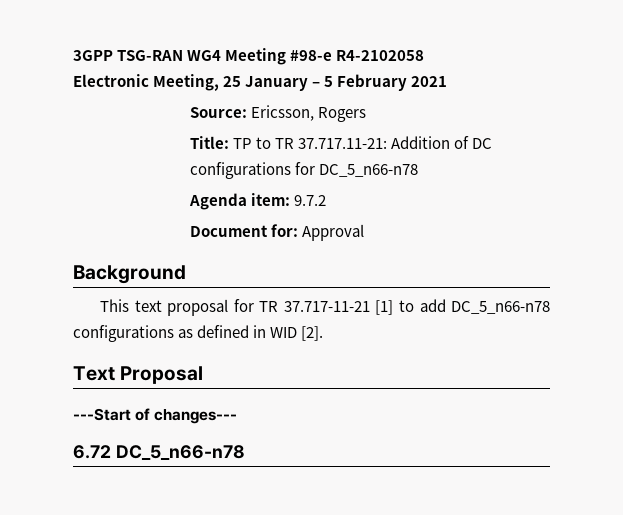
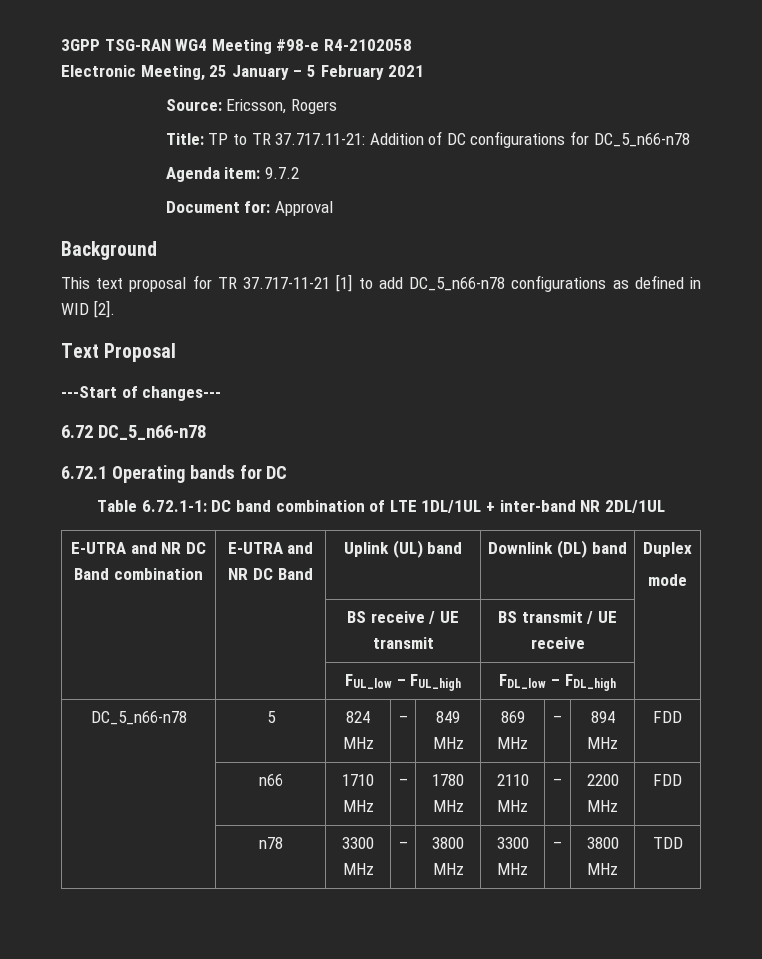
(245, 452) none -> [61,465,288,483] [97,500,665,513] [71,542,206,554] [74,568,203,580] [227,542,314,554] [228,568,313,580] [343,540,463,558] [488,540,627,558] [643,542,692,557] [648,574,687,586] [347,611,459,624] [372,637,434,649] [498,611,617,624] [530,637,585,649] [344,674,462,691] [499,674,616,691] [90,711,187,725] [266,711,276,723] [346,711,370,723] [342,737,374,749] [398,715,408,723] [436,711,460,723] [432,737,464,749] [500,711,525,723] [497,737,528,749] [553,715,562,723] [590,711,615,723] [587,737,618,749] [653,711,682,723] [258,774,283,786] [342,774,374,786] [342,800,374,812] [398,778,408,786] [432,774,464,786] [432,800,464,812] [496,774,529,786] [497,800,528,812] [553,778,562,786] [586,774,619,786] [587,800,618,812] [653,774,682,786] [258,837,283,849] [342,837,374,849] [342,863,374,875] [398,841,408,849] [432,837,464,849] [432,863,464,875] [496,837,529,849] [497,863,528,875] [553,841,562,849] [586,837,619,849] [587,863,618,875] [652,837,683,849] // 6.72.1 Operating bands for DC // Table 6.72.1-1: DC band combination of LTE 1DL/1UL + inter-band NR 2DL/1UL // E-UTRA and NR DC Band combination | E-UTRA and NR DC Band | Uplink (UL) band | Downlink (DL) band | Duplex // mode // | | BS receive / UE transmit | BS transmit / UE receive | // | | FUL_low – FUL_high | FDL_low – FDL_high | // DC_5_n66-n78 | 5 | 824 MHz | – | 849 MHz | 869 MHz | – | 894 MHz | FDD // | n66 | 1710 MHz | – | 1780 MHz | 2110 MHz | – | 2200 MHz | FDD // | n78 | 3300 MHz | – | 3800 MHz | 3300 MHz | – | 3800 MHz | TDD

